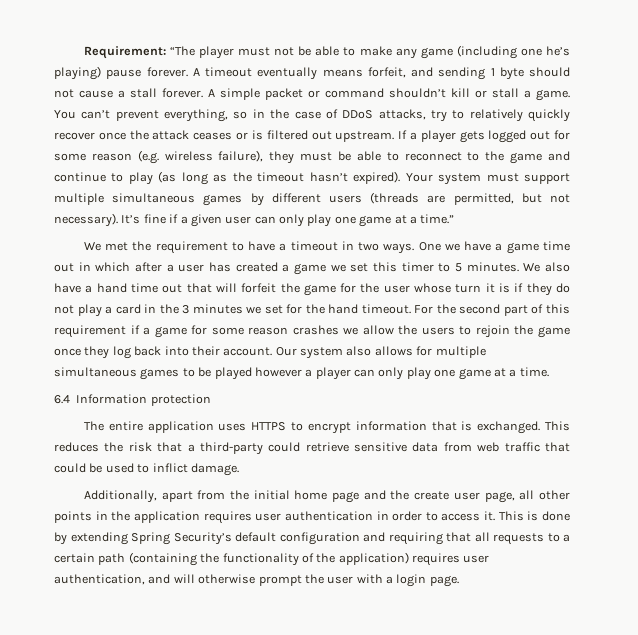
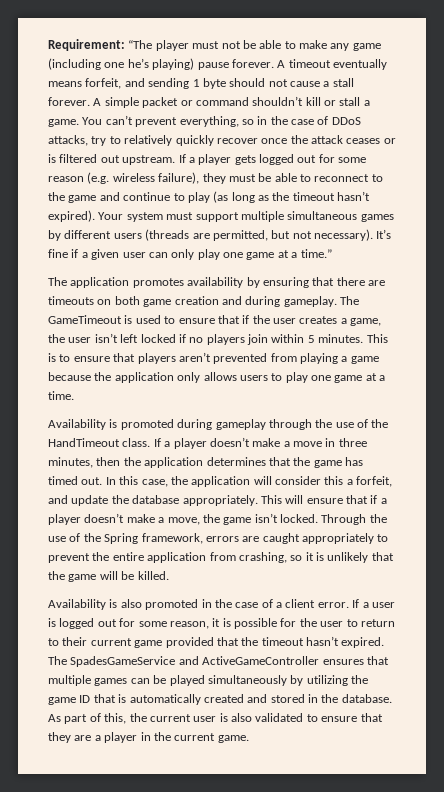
[83,241,571,254] [54,262,571,275] [54,283,571,296] [54,304,570,317] [54,325,571,338] [54,346,486,359] [54,367,404,380] We met the requirement to have a timeout in two ways. One we have a game time out in which after a user has created a game we set this timer to 5 minutes. We also have a hand time out that will forfeit the game for the user whose turn it is if they do not play a card in the 3 minutes we set for the hand timeout. For the second part of this requirement if a game for some reason crashes we allow the users to rejoin the game once they log back into their account. Our system also allows for multiple simultaneous games to be played however a player can only -> [48,277,385,288] [48,296,359,307] [48,315,382,326] [48,333,388,345] [48,352,379,364] [48,372,283,383] The application promotes availability by ensuring that there are timeouts on both game creation and during gameplay. The GameTimeout is used to ensure that if the user creates a game, the user isn’t left locked if no players join within 5 minutes. This is to ensure that players aren’t prevented from playing a game because the application only allows users to
[54,394,211,406] [83,421,570,434] [54,442,570,455] [54,463,239,476] [83,490,571,503] [54,511,571,524] [54,532,570,545] [54,552,490,566] [54,574,459,587] 6.4 Information protection // The entire application uses HTTPS to encrypt information that is exchanged. This reduces the risk that a third-party could retrieve sensitive data from web traffic that could be used to inflict damage. // Additionally, apart from the initial home page and the create user page, all other points in the application requires user authentication in order to access it. This is done by extending Spring Security’s default configuration and requiring that all requests to a certain path (containing the functionality of the application) requires user authentication, and will otherwise prompt the user with a login page. -> [48,419,389,430] [48,437,367,449] [48,457,363,468] [48,476,393,487] [48,495,387,506] [48,513,387,525] [48,533,389,544] [48,552,394,563] [48,571,169,582] [48,599,395,610] [48,618,395,629] [48,636,385,648] [48,656,389,667] [48,675,368,686] [48,694,392,705] [48,713,383,724] [48,732,249,743] Availability is promoted during gameplay through the use of the HandTimeout class. If a player doesn’t make a move in three minutes, then the application determines that the game has timed out. In this case, the application will consider this a forfeit, and update the database appropriately. This will ensure that if a player doesn’t make a move, the game isn’t locked. Through the use of the Spring framework, errors are caught appropriately to prevent the entire application from crashing, so it is unlikely that the game will be killed. // Availability is also promoted in the case of a client error. If a user is logged out for some reason, it is possible for the user to return to their current game provided that the timeout hasn’t expired. The SpadesGameService and ActiveGameController ensures that multiple games can be played simultaneously by utilizing the game ID that is automatically created and stored in the database. As part of this, the current user is also validated to ensure that they are a player in the current game.

